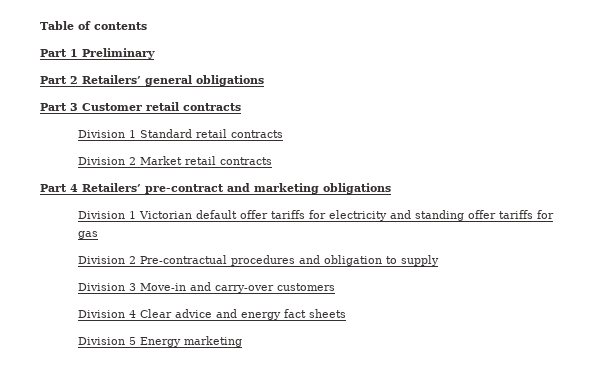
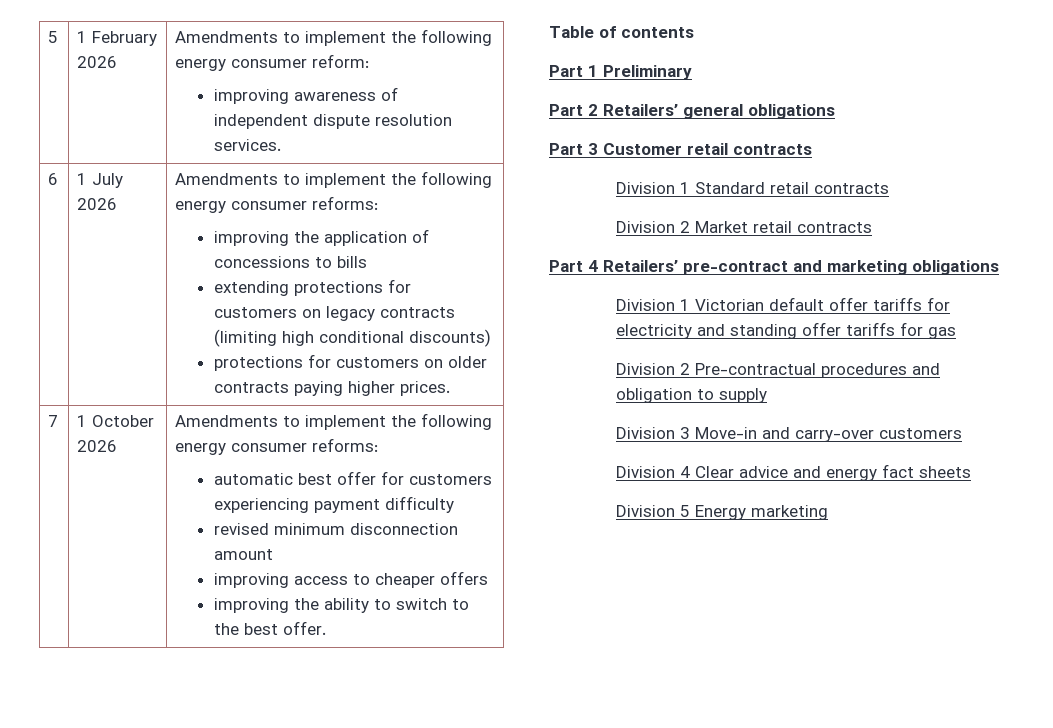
(40, 25) none -> [48,31,59,43] [77,31,158,46] [77,56,118,68] [175,29,493,46] [175,54,370,71] [213,87,398,104] [213,114,452,129] [213,139,281,151] [48,173,59,185] [77,173,124,188] [77,198,118,210] [175,171,493,188] [175,196,379,213] [213,229,429,246] [213,256,367,268] [213,279,411,296] [213,306,455,321] [213,329,491,347] [213,354,487,371] [213,381,450,396] [48,415,59,427] [77,415,155,427] [77,440,118,452] [175,413,493,430] [175,438,379,455] [213,471,492,485] [213,496,454,513] [213,523,458,535] [213,549,273,560] [213,571,488,588] [213,598,469,613] [213,621,326,635] 5 | 1 February 2026 | Amendments to implement the following energy consumer reform: // improving awareness of independent dispute resolution services. // 6 | 1 July 2026 | Amendments to implement the following energy consumer reforms: // improving the application of concessions to bills // extending protections for customers on legacy contracts (limiting high conditional discounts) // protections for customers on older contracts paying higher prices. // 7 | 1 October 2026 | Amendments to implement the following energy consumer reforms: // automatic best offer for customers experiencing payment difficulty // revised minimum disconnection amount // improving access to cheaper offers // improving the ability to switch to the best offer. //

